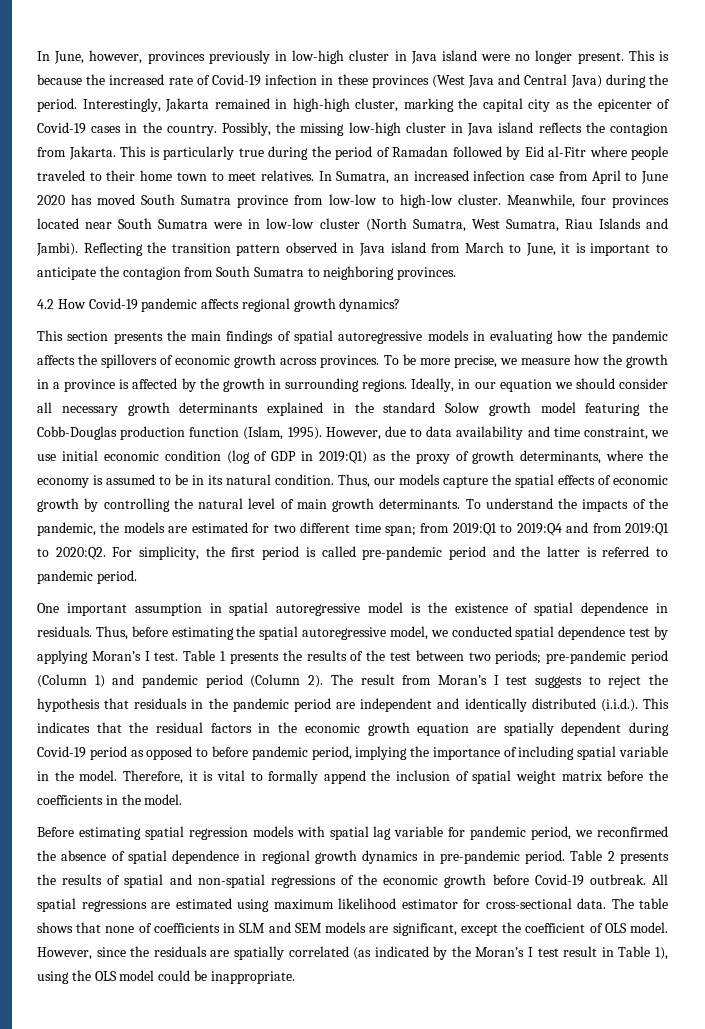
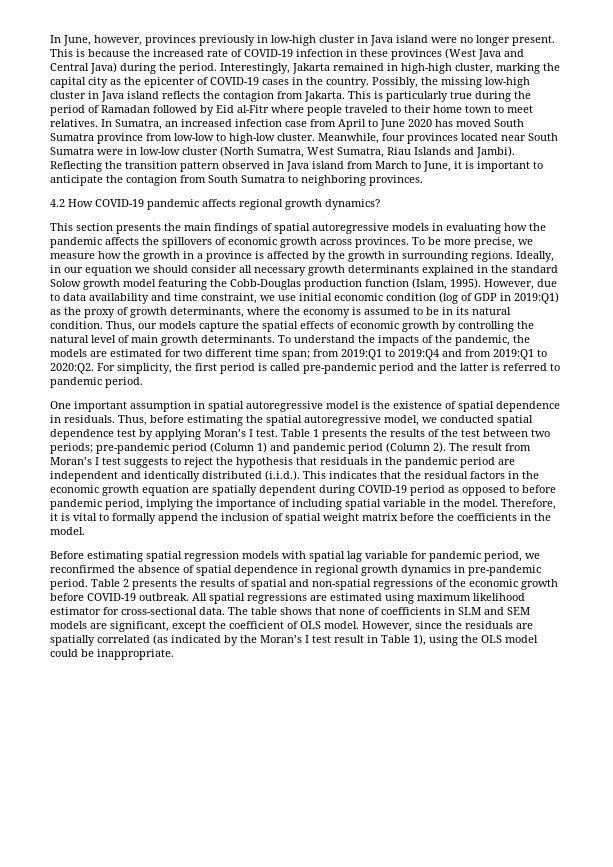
[211,74,261,86] Covid-19 -> [244,49,293,57] COVID-19
[37,122,86,134] Covid-19 -> [210,77,259,85] COVID-19
[88,298,138,310] Covid-19 -> [95,199,144,207] COVID-19
[37,746,86,758] Covid-19 -> [358,485,407,493] COVID-19
[534,874,584,886] Covid-19 -> [87,593,136,601] COVID-19

